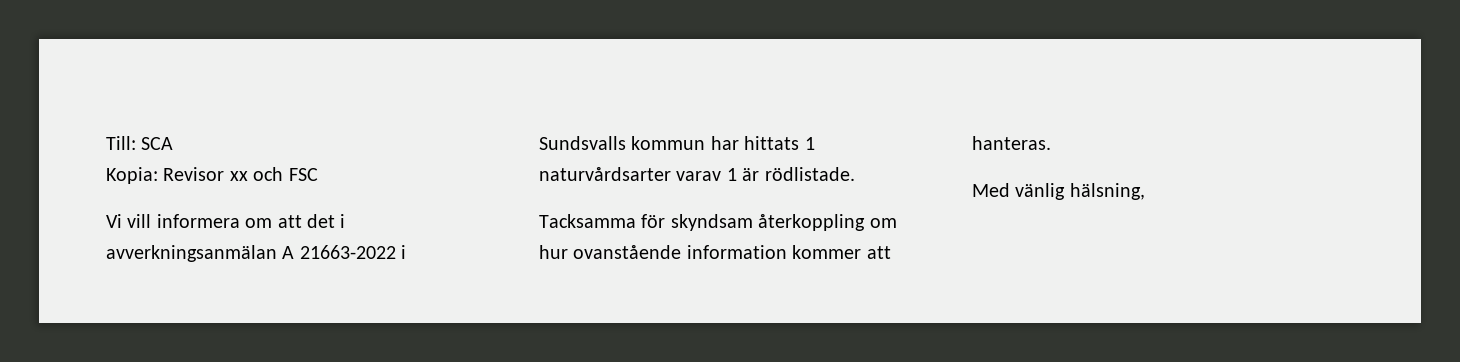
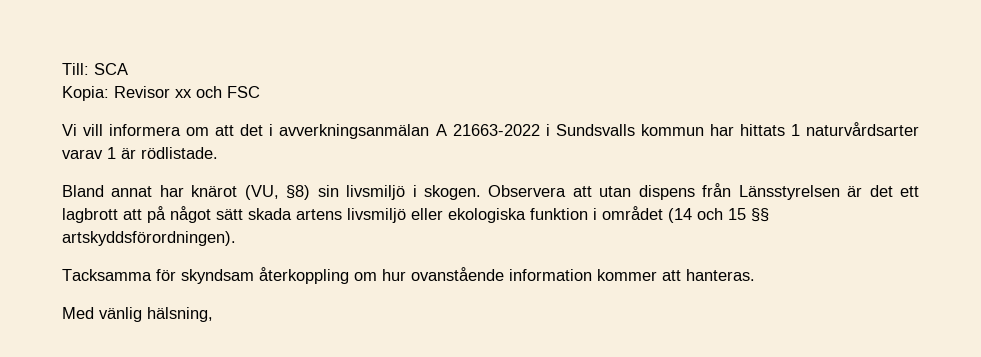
(855, 174) none -> [62,183,920,200] [62,206,769,223] [62,231,236,246] // Bland annat har knärot (VU, §8) sin livsmiljö i skogen. Observera att utan dispens från Länsstyrelsen är det ett lagbrott att på något sätt skada artens livsmiljö eller ekologiska funktion i området (14 och 15 §§ artskyddsförordningen).

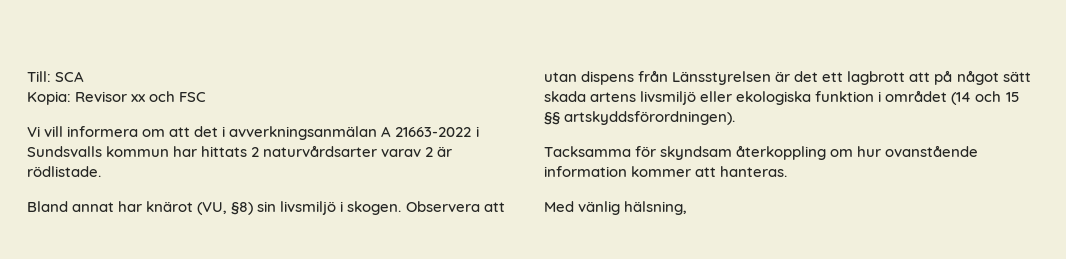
[790,124,800,136] 1 -> [251,147,260,157] 2
[107,147,116,159] 1 -> [425,147,434,157] 2

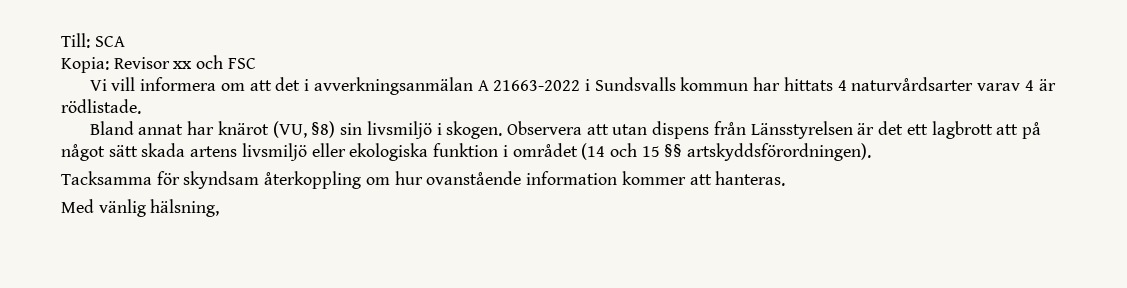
[251,147,260,157] 2 -> [837,80,847,91] 4
[425,147,434,157] 2 -> [1024,80,1034,91] 4

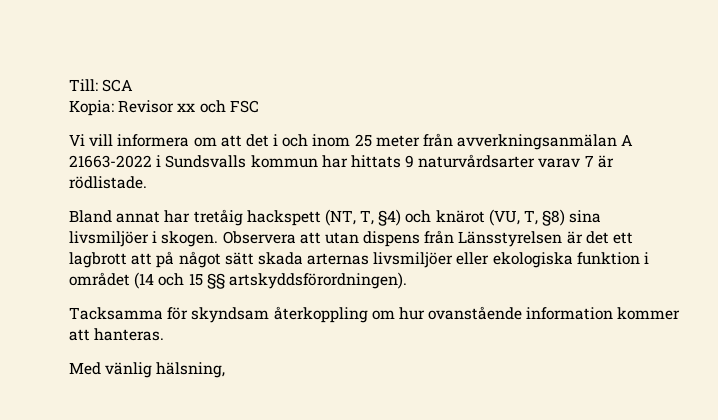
(310, 85) none -> [282,133,454,147] och inom 25 meter från
[837,80,847,91] 4 -> [405,155,415,168] 9
[1024,80,1034,91] 4 -> [584,155,594,167] 7
[217,121,432,139] knärot (VU, §8) sin livsmiljö -> [193,209,602,226] [69,231,149,247] tretåig hackspett (NT, T, §4) och knärot (VU, T, §8) sina livsmiljöer
[190,143,307,161] artens livsmiljö -> [307,252,454,268] arternas livsmiljöer

